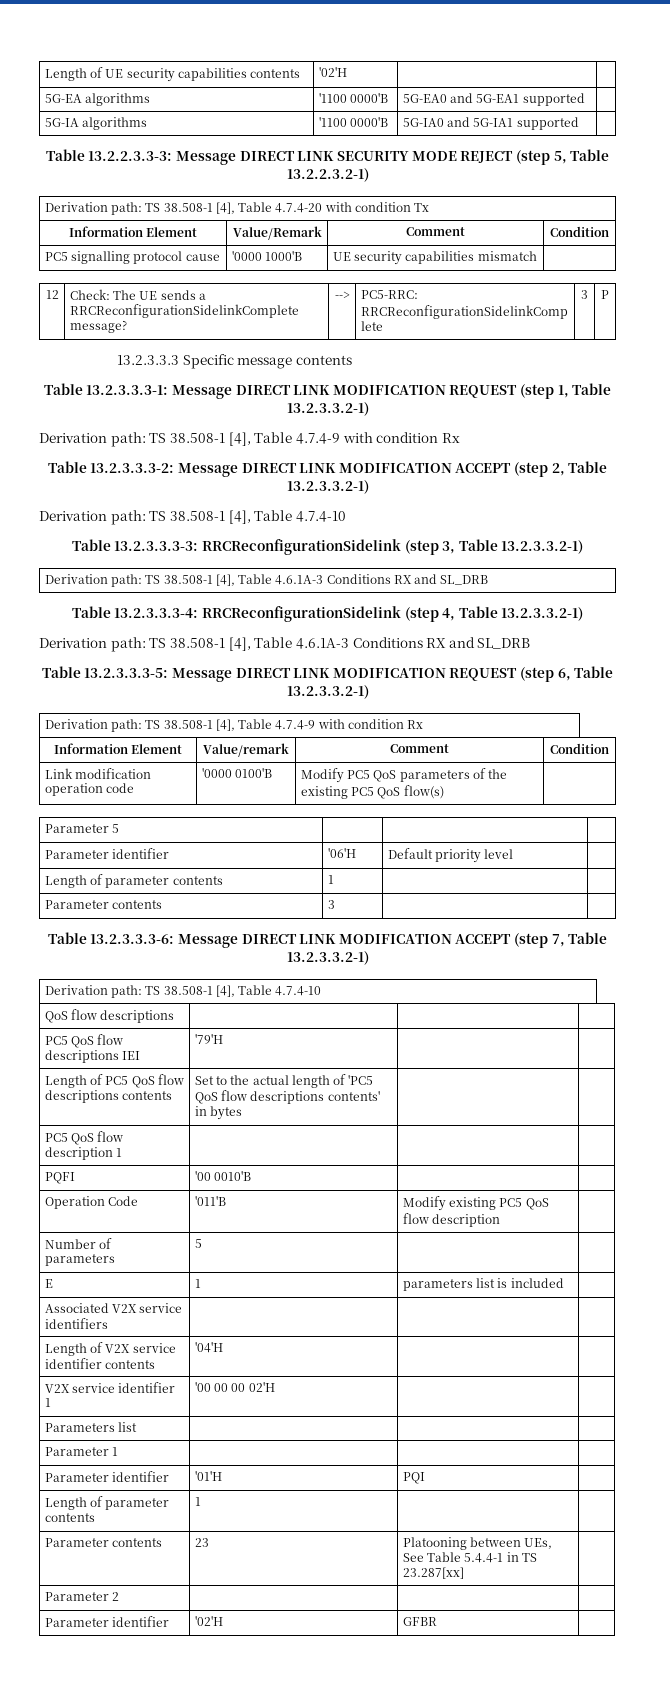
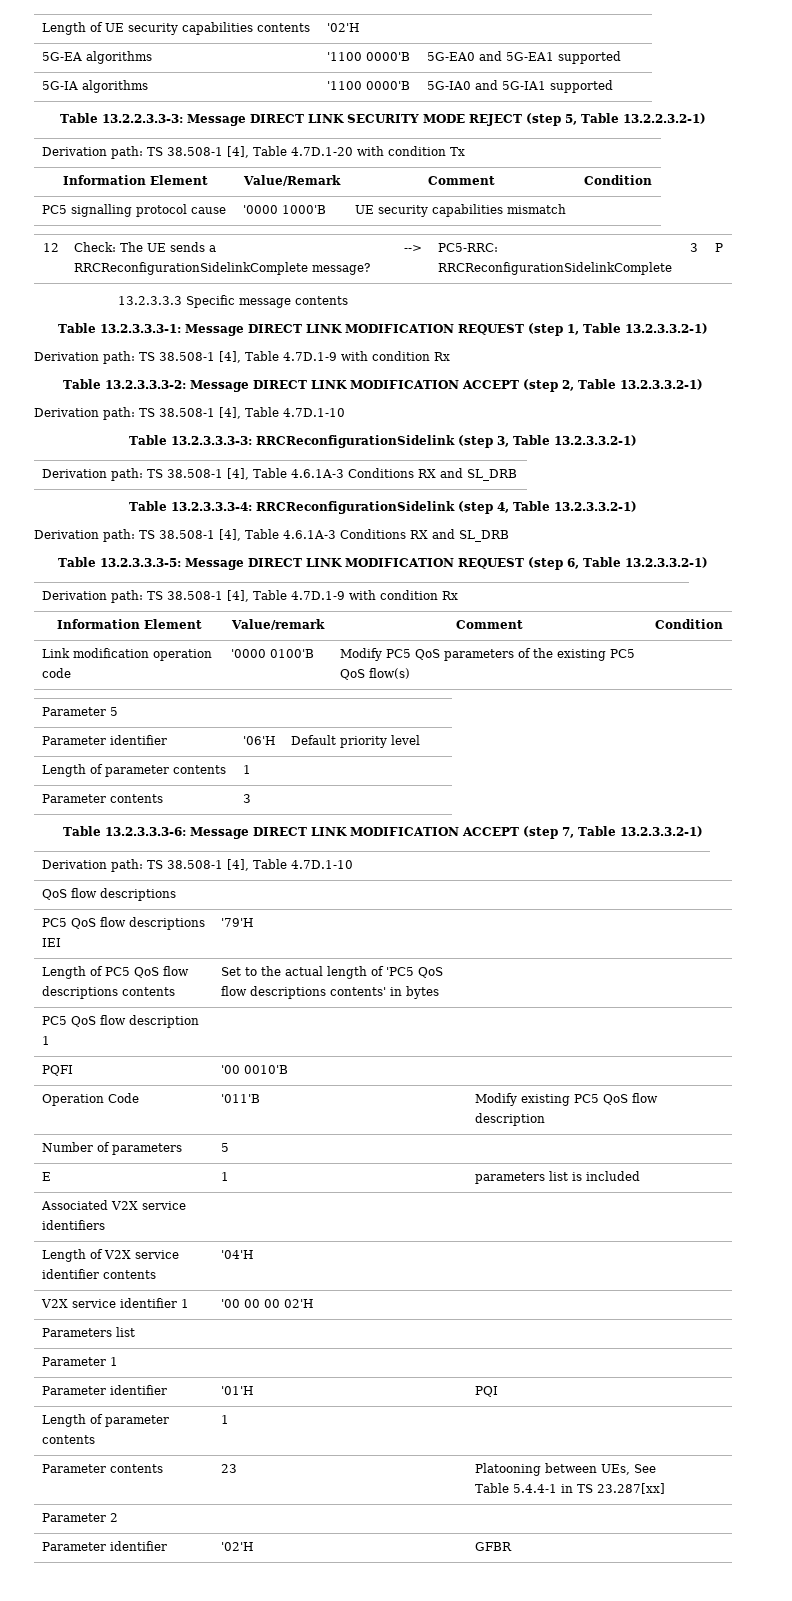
[275,203,323,213] 4.7.4-20 -> [290,147,353,156] 4.7D.1-20
[295,433,340,444] 4.7.4-9 -> [283,352,337,361] 4.7D.1-9
[295,511,346,522] 4.7.4-10 -> [283,408,345,417] 4.7D.1-10
[275,720,316,730] 4.7.4-9 -> [290,591,345,600] 4.7D.1-9
[275,986,322,996] 4.7.4-10 -> [290,860,353,869] 4.7D.1-10

